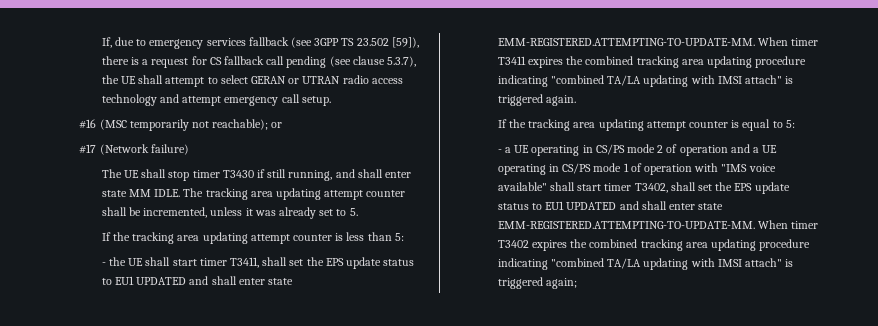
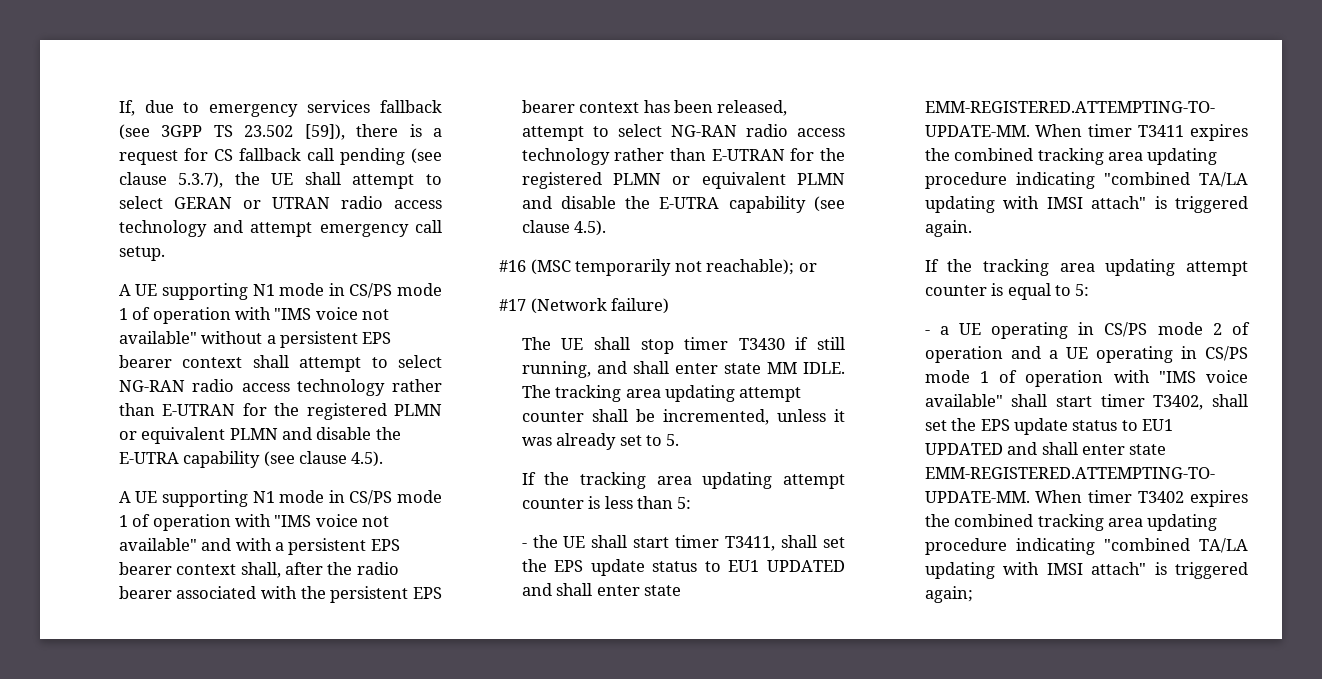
(331, 101) none -> [118,283,442,300] [118,307,390,324] [118,331,392,348] [118,355,442,372] [118,379,442,396] [118,403,442,420] [118,427,401,444] [118,451,384,468] [118,490,442,507] [118,514,390,531] [118,538,400,555] [118,562,399,578] [118,586,442,603] [521,100,788,116] [521,124,845,141] [521,148,845,165] [521,172,845,189] [521,196,845,213] [521,220,607,236] // A UE supporting N1 mode in CS/PS mode 1 of operation with "IMS voice not available" without a persistent EPS bearer context shall attempt to select NG-RAN radio access technology rather than E-UTRAN for the registered PLMN or equivalent PLMN and disable the E-UTRA capability (see clause 4.5). // A UE supporting N1 mode in CS/PS mode 1 of operation with "IMS voice not available" and with a persistent EPS bearer context shall, after the radio bearer associated with the persistent EPS bearer context has been released, attempt to select NG-RAN radio access technology rather than E-UTRAN for the registered PLMN or equivalent PLMN and disable the E-UTRA capability (see clause 4.5).

